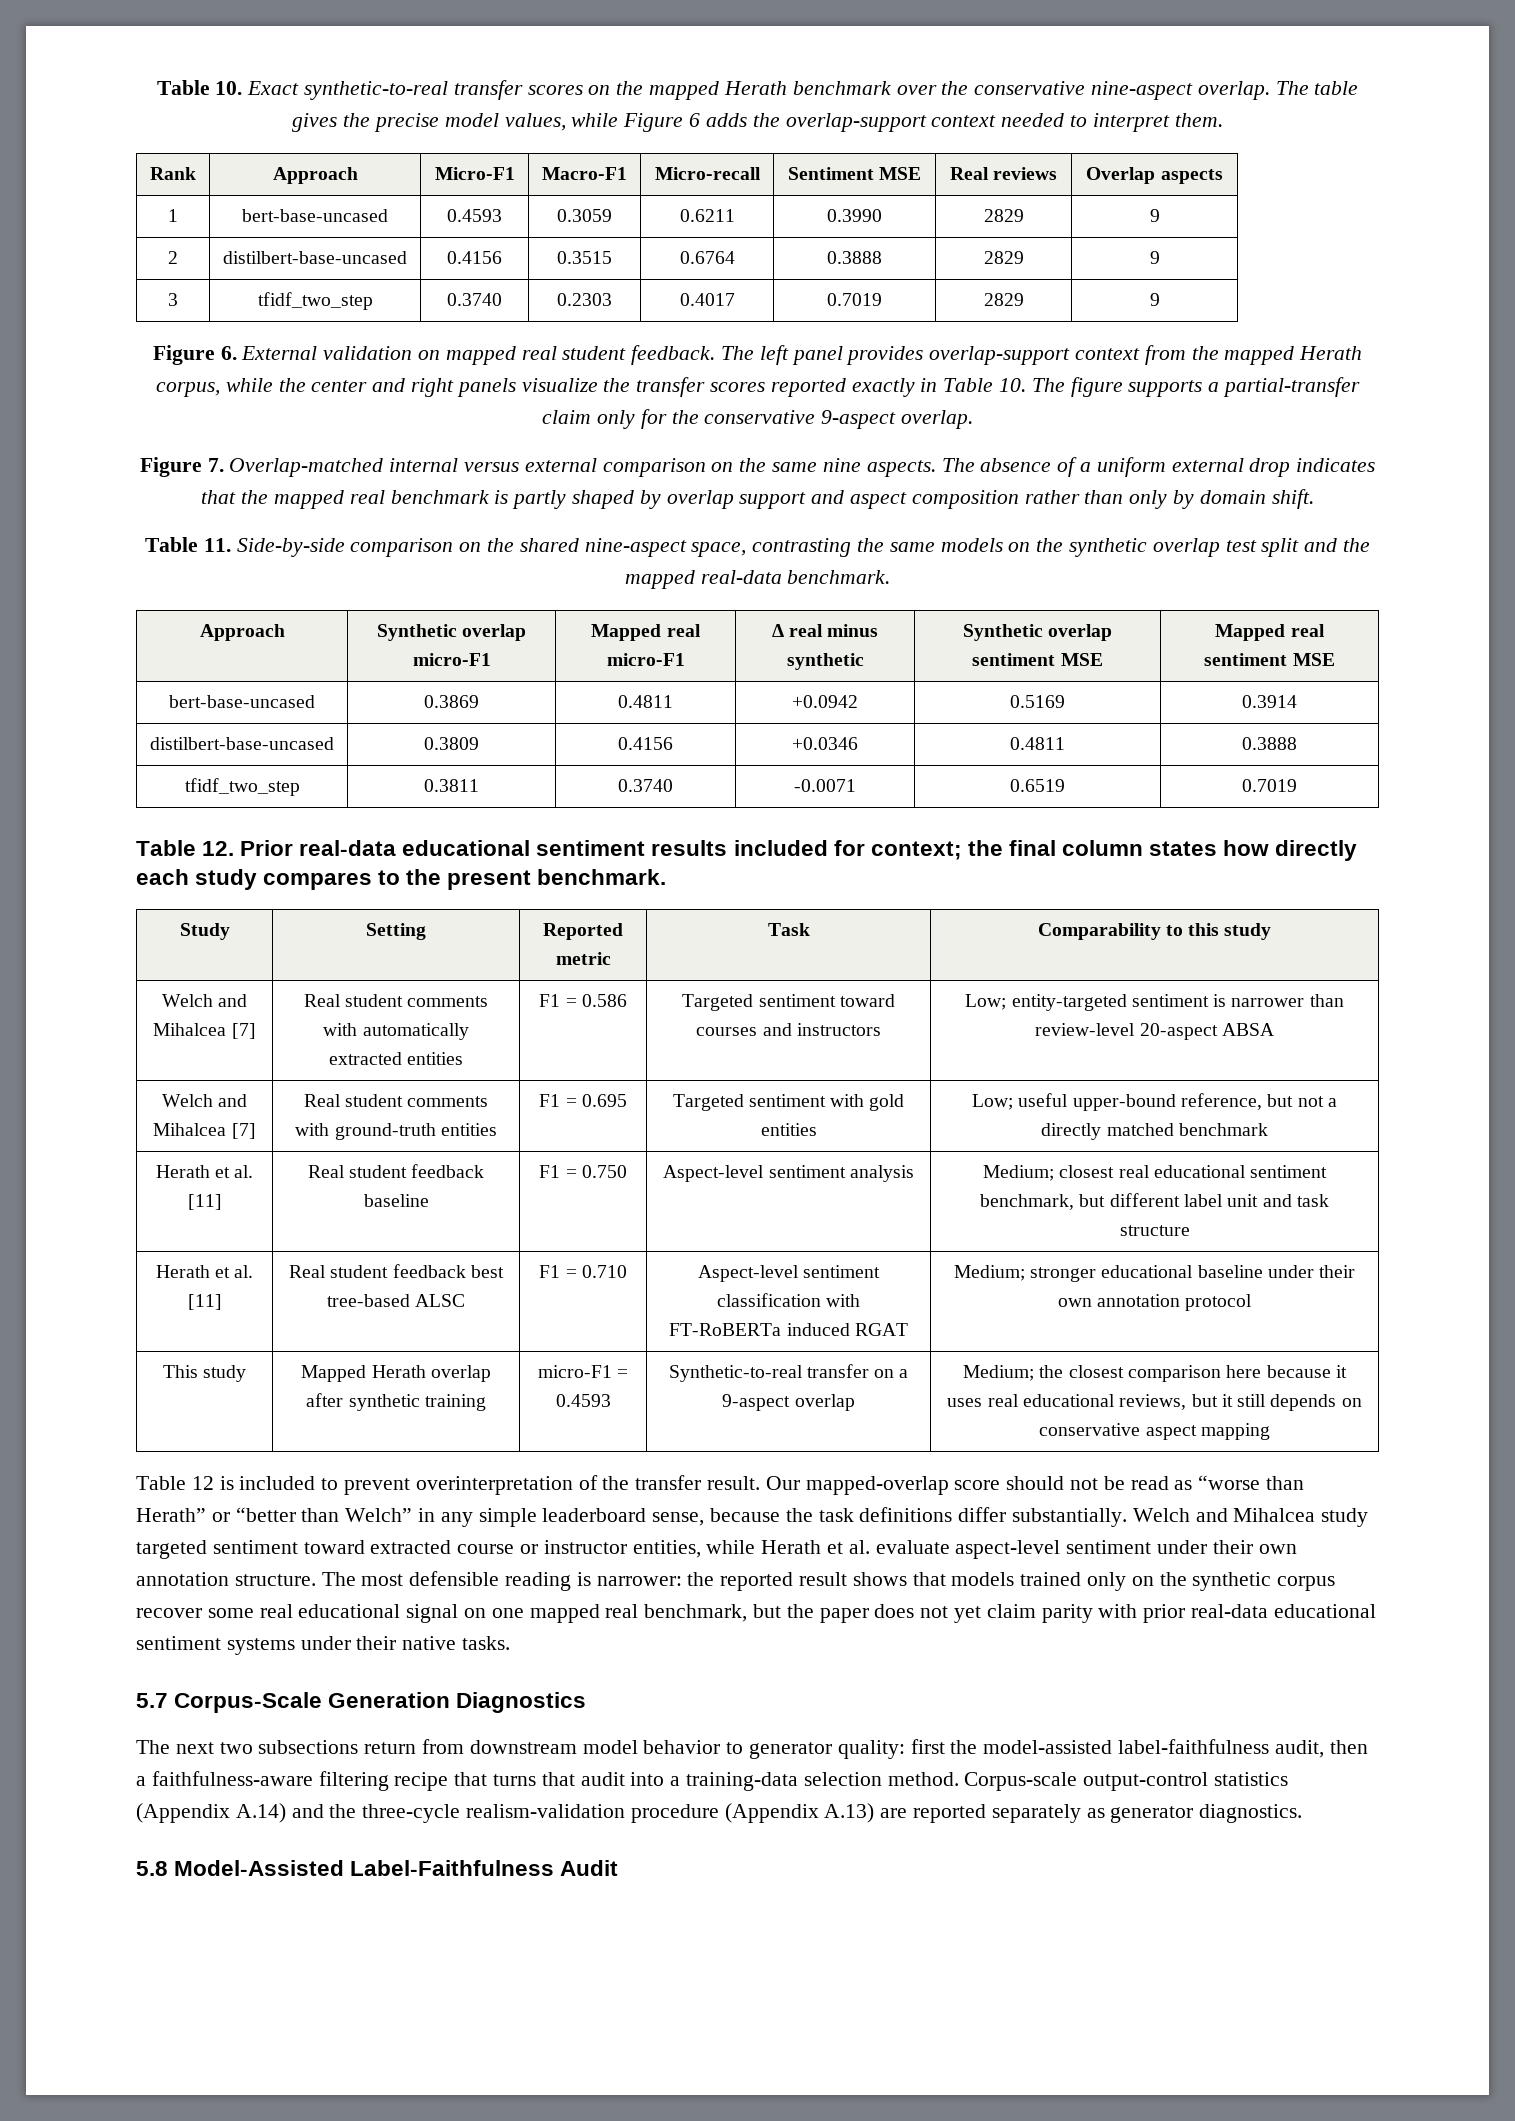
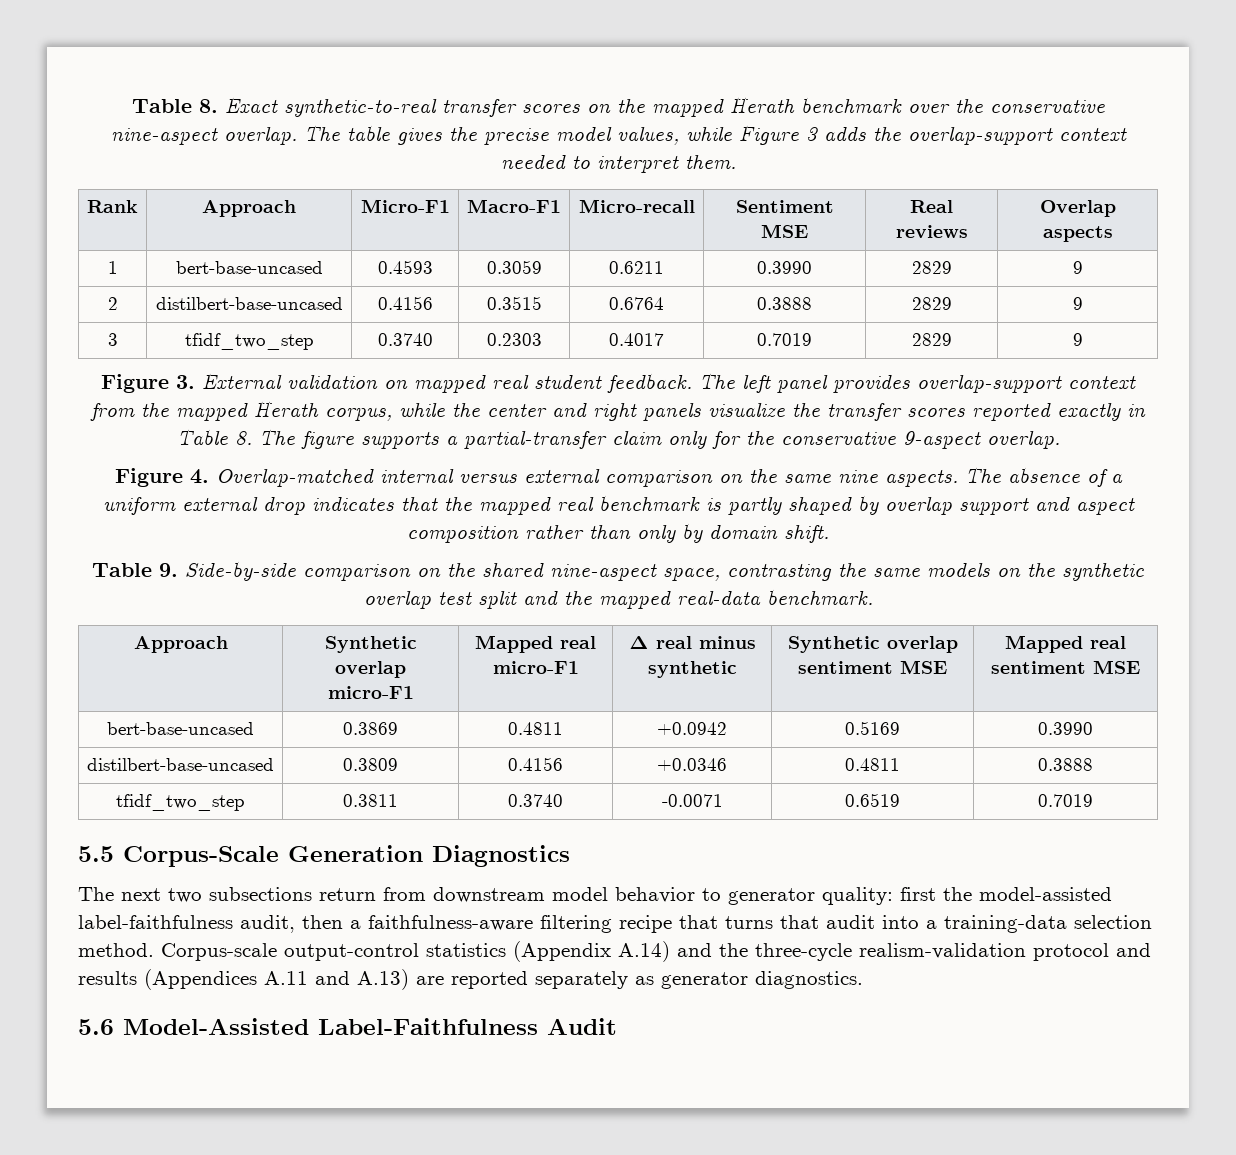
[156,80,243,95] Table 10. -> [131,99,218,113] Table 8.
[689,113,701,127] 6 -> [805,127,818,141] 3
[220,346,237,360] 6. -> [176,375,195,389] 3.
[999,378,1027,392] 10. -> [234,431,252,445] 8.
[207,458,224,472] 7. -> [189,469,209,484] 4.
[203,538,231,552] 11. -> [159,563,178,577] 9.
[1242,695,1297,708] 0.3914 -> [1038,722,1093,735] 0.3990
[136,840,1358,861] [136,869,667,890] [179,923,230,940] [366,923,426,940] [543,923,623,940] [555,952,611,965] [767,923,810,936] [1037,923,1272,940] [161,994,248,1007] [153,1023,256,1039] [303,994,489,1007] [323,1023,469,1040] [328,1052,464,1065] [539,994,627,1007] [682,994,895,1011] [696,1023,881,1036] [965,994,1344,1011] [1035,1023,1274,1040] [161,1094,248,1107] [153,1123,256,1139] [303,1094,489,1107] [295,1123,497,1140] [539,1094,627,1107] [672,1094,905,1111] [760,1123,817,1136] [972,1093,1337,1111] [1041,1123,1268,1140] [155,1165,254,1178] [187,1194,222,1210] [307,1164,485,1178] [363,1194,429,1207] [539,1165,627,1178] [663,1165,914,1182] [982,1165,1328,1181] [980,1193,1329,1210] [1119,1225,1190,1236] [155,1265,254,1278] [187,1294,222,1310] [289,1264,504,1278] [326,1294,466,1307] [539,1265,627,1278] [697,1265,881,1282] [716,1293,861,1307] [669,1323,908,1336] [953,1265,1356,1282] [1057,1294,1253,1311] [162,1365,247,1382] [301,1365,491,1382] [306,1393,486,1411] [537,1365,629,1378] [555,1394,611,1407] [668,1364,909,1382] [722,1394,855,1411] [963,1365,1347,1382] [947,1394,1362,1411] [1039,1423,1270,1440] [136,1475,1305,1495] [136,1507,1369,1527] [136,1540,1297,1559] [136,1571,1336,1591] [136,1604,1376,1623] [136,1636,511,1655] [136,1693,168,1708] Table 12. Prior real-data educational sentiment results included for context; the final column states how directly each study compares to the present benchmark. // Study | Setting | Reported metric | Task | Comparability to this study // Welch and Mihalcea [7] | Real student comments with automatically extracted entities | F1 = 0.586 | Targeted sentiment toward courses and instructors | Low; entity-targeted sentiment is narrower than review-level 20-aspect ABSA // Welch and Mihalcea [7] | Real student comments with ground-truth entities | F1 = 0.695 | Targeted sentiment with gold entities | Low; useful upper-bound reference, but not a directly matched benchmark // Herath et al. [11] | Real student feedback baseline | F1 = 0.750 | Aspect-level sentiment analysis | Medium; closest real educational sentiment benchmark, but different label unit and task structure // Herath et al. [11] | Real student feedback best tree-based ALSC | F1 = 0.710 | Aspect-level sentiment classification with FT-RoBERTa induced RGAT | Medium; stronger educational baseline under their own annotation protocol // This study | Mapped Herath overlap after synthetic training | micro-F1 = 0.4593 | Synthetic-to-real transfer on a 9-aspect overlap | Medium; the closest comparison here because it uses real educational reviews, but it still depends on conservative aspect mapping // Table 12 is included to prevent overinterpretation of the transfer result. Our mapped-overlap score should not be read as “worse than Herath” or “better than Welch” in any simple leaderboard sense, because the task definitions differ substantially. Welch and Mihalcea study targeted sentiment toward extracted course or instructor entities, while Herath et al. evaluate aspect-level sentiment under their own annotation structure. The most defensible reading is narrower: the reported result shows that models trained only on the synthetic corpus recover some real educational signal on one mapped real benchmark, but the paper does not yet claim parity with prior real-data educational sentiment systems under their native tasks. // 5.7 -> [78,846,114,862] 5.5
[630,1803,819,1823] procedure (Appendix -> [1033,943,1151,961] [78,969,350,990] protocol and results (Appendices A.11 and
[136,1861,168,1876] 5.8 -> [78,1019,114,1035] 5.6

